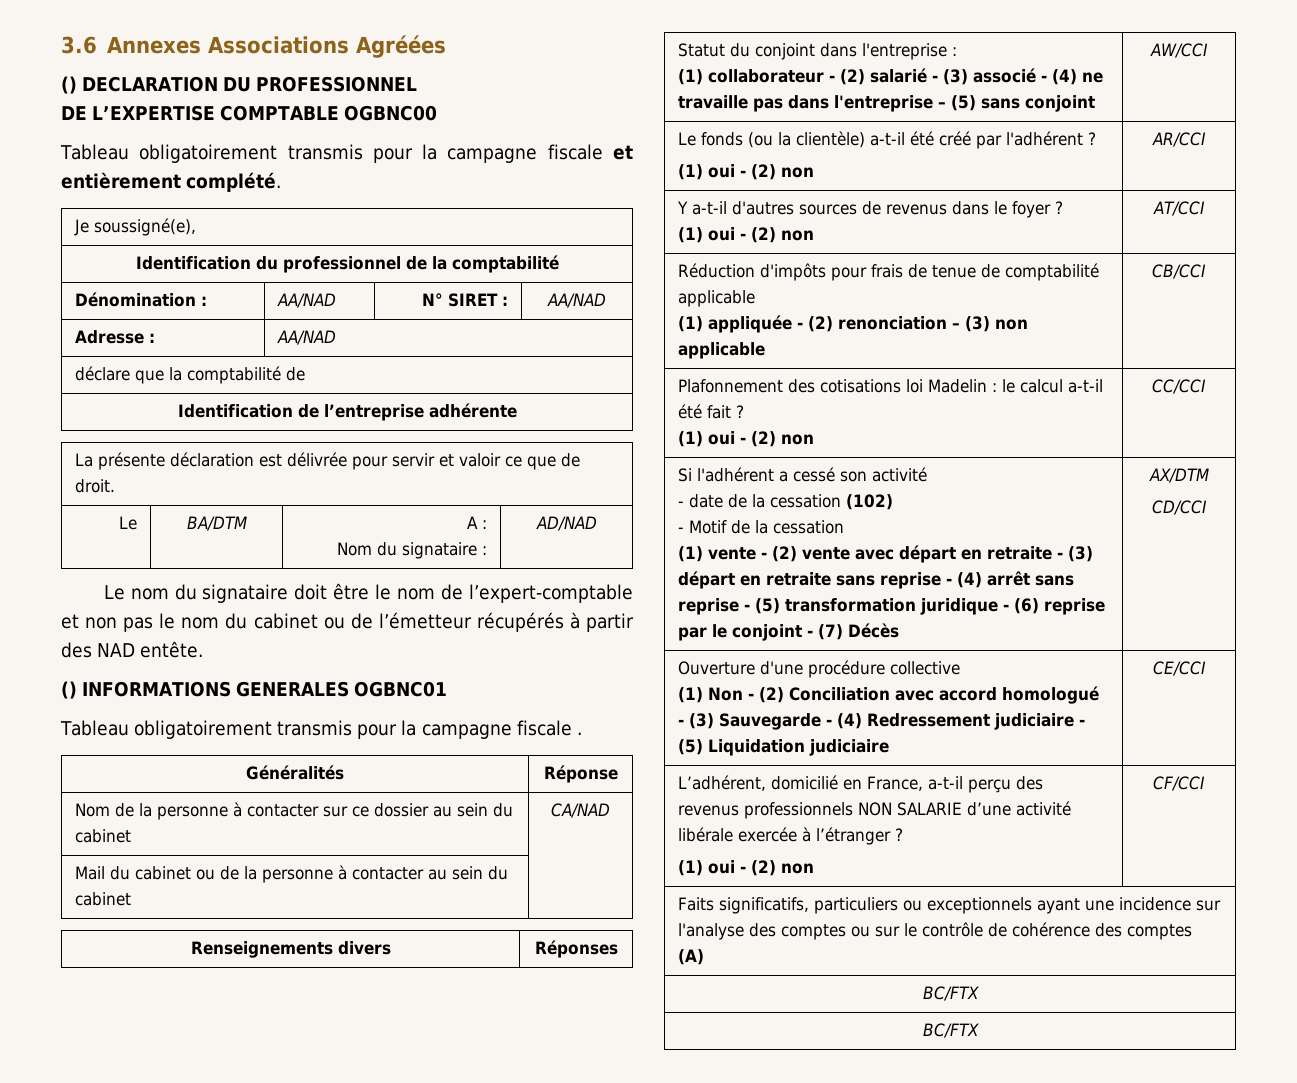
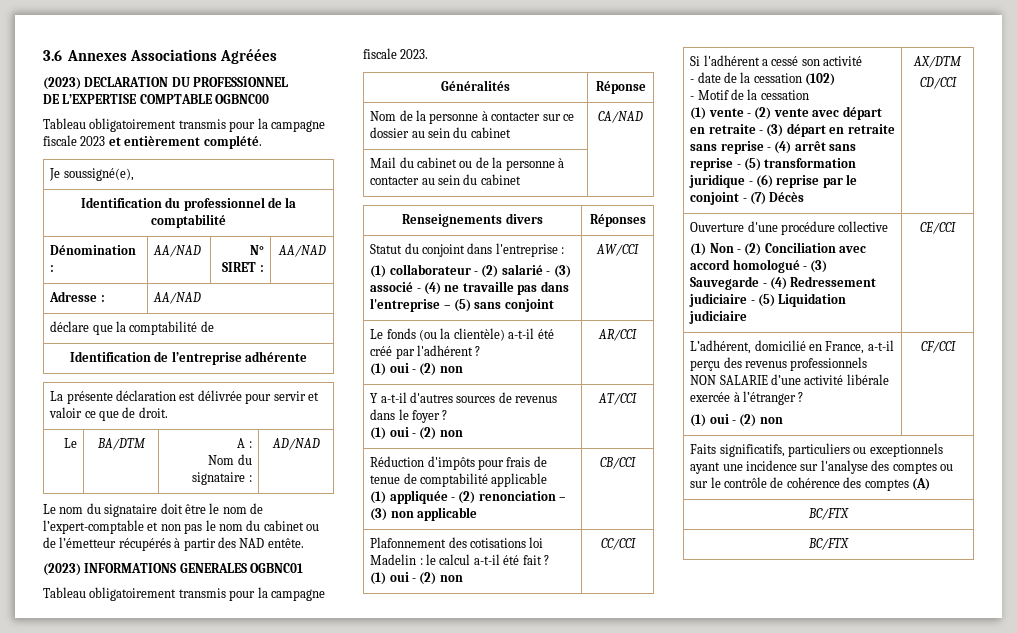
[61,76,77,94] () -> [43,77,81,90] (2023)
(603, 152) none -> [80,136,106,146] 2023
[61,681,77,699] () -> [43,563,81,576] (2023)
[576,732,582,735] . -> [400,49,429,59] 2023.

